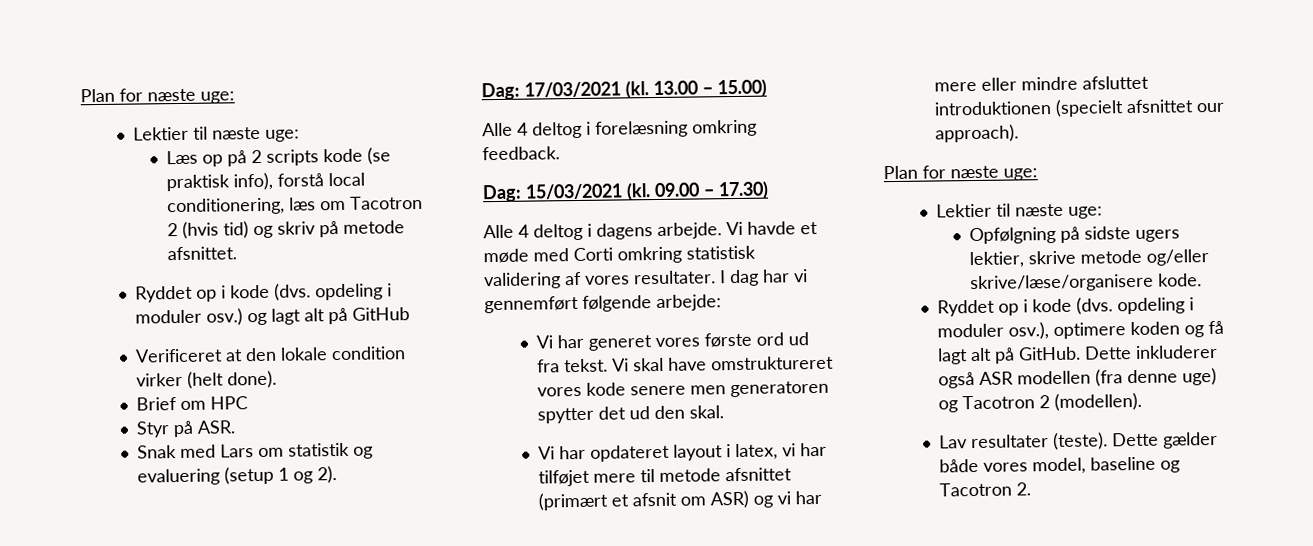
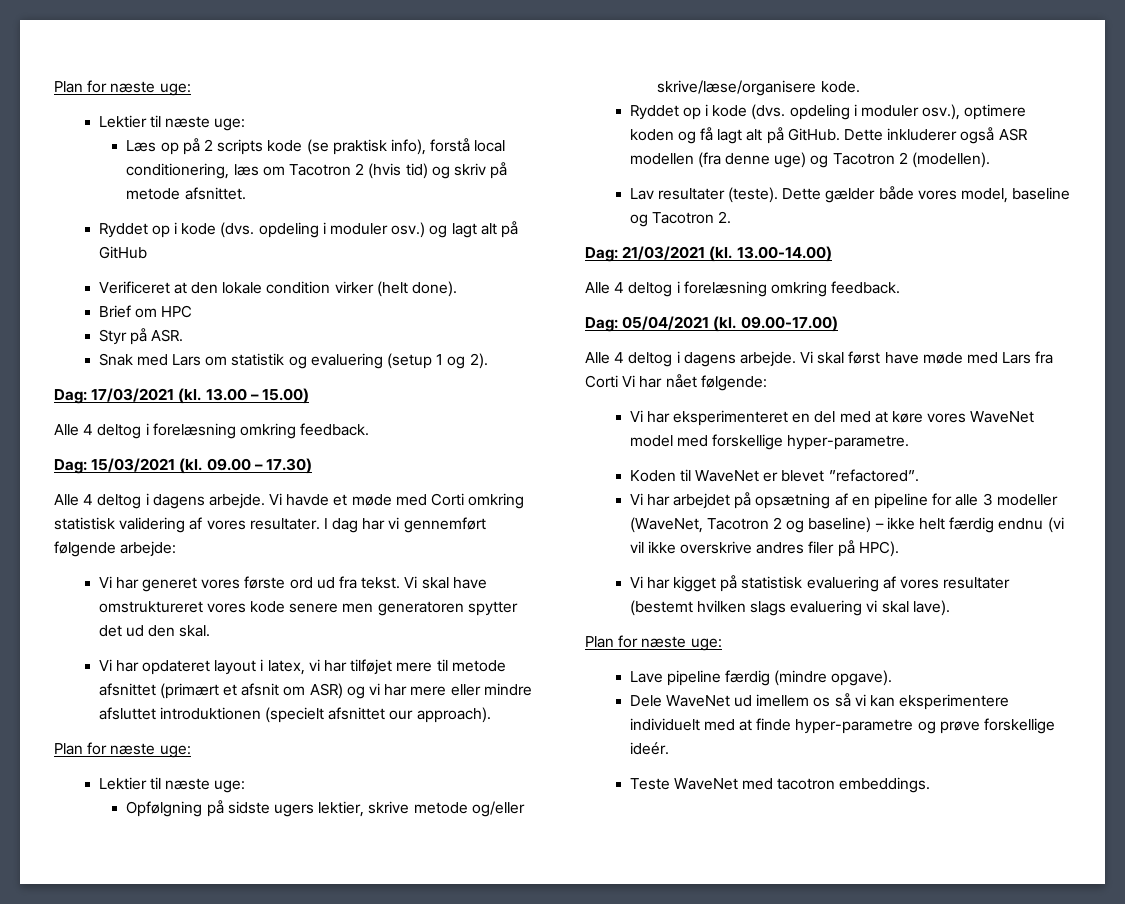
(1032, 489) none -> [585,246,832,262] [585,281,901,297] [585,316,838,332] [585,351,1054,367] [585,374,767,391] [629,410,1035,426] [629,434,910,450] [629,469,919,482] [629,492,1058,509] [629,517,1064,533] [629,540,899,557] [629,575,1011,592] [629,600,950,616] [585,635,722,651] [629,670,893,686] [629,693,1010,710] [629,718,1056,734] [629,742,669,755] [629,777,931,793] // Dag: 21/03/2021 (kl. 13.00-14.00) // Alle 4 deltog i forelæsning omkring feedback. // Dag: 05/04/2021 (kl. 09.00-17.00) // Alle 4 deltog i dagens arbejde. Vi skal først have møde med Lars fra Corti Vi har nået følgende: // Vi har eksperimenteret en del med at køre vores WaveNet model med forskellige hyper-parametre. // Koden til WaveNet er blevet ”refactored”. // Vi har arbejdet på opsætning af en pipeline for alle 3 modeller (WaveNet, Tacotron 2 og baseline) – ikke helt færdig endnu (vi vil ikke overskrive andres filer på HPC). // Vi har kigget på statistisk evaluering af vores resultater (bestemt hvilken slags evaluering vi skal lave). // Plan for næste uge: // Lave pipeline færdig (mindre opgave). // Dele WaveNet ud imellem os så vi kan eksperimentere individuelt med at finde hyper-parametre og prøve forskellige ideér. // Teste WaveNet med tacotron embeddings.

